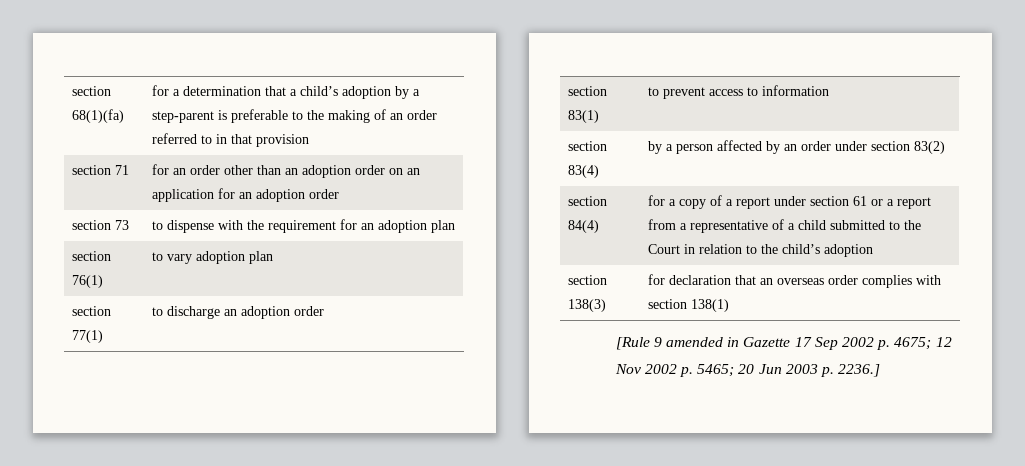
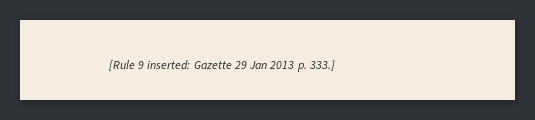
[72,86,112,96] [72,109,125,123] [152,85,421,99] [152,109,438,123] [152,133,310,147] [72,165,130,175] [152,164,421,178] [152,188,340,202] [72,220,130,230] [152,219,456,233] [72,251,112,261] [72,275,104,288] [152,251,274,264] [72,306,112,316] [72,330,104,343] [152,306,325,319] [568,86,608,96] [568,110,600,123] [648,85,830,99] [568,141,608,151] [568,165,600,178] [648,140,946,154] [568,196,608,206] [568,220,600,233] [648,195,932,209] [648,219,922,233] [648,244,874,257] [568,275,608,285] [568,299,607,312] [648,274,942,288] [648,299,730,312] [615,337,952,350] [614,364,881,377] section 68(1)(fa) | for a determination that a child’s adoption by a step-parent is preferable to the making of an order referred to in that provision // section 71 | for an order other than an adoption order on an application for an adoption order // section 73 | to dispense with the requirement for an adoption plan // section 76(1) | to vary adoption plan // section 77(1) | to discharge an adoption order // section 83(1) | to prevent access to information // section 83(4) | by a person affected by an order under section 83(2) // section 84(4) | for a copy of a report under section 61 or a report from a representative of a child submitted to the Court in relation to the child’s adoption // section 138(3) | for declaration that an overseas order complies with section 138(1) // [Rule 9 amended in Gazette 17 Sep 2002 p. 4675; 12 Nov 2002 p. 5465; 20 Jun 2003 p. 2236.] -> [108,60,335,72] [Rule 9 inserted: Gazette 29 Jan 2013 p. 333.]

